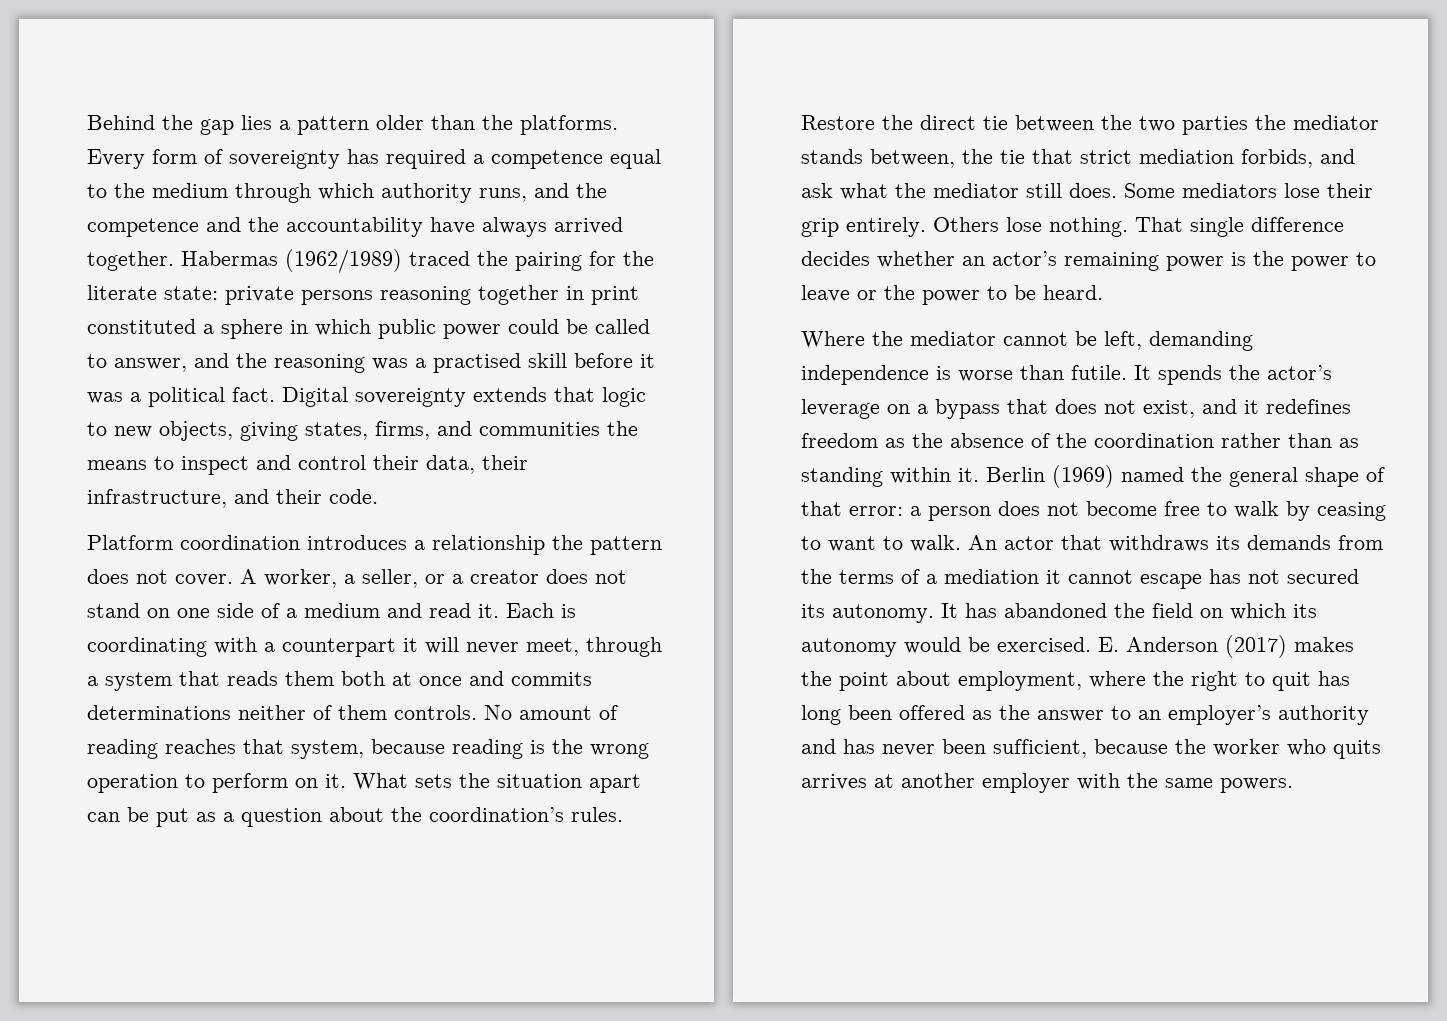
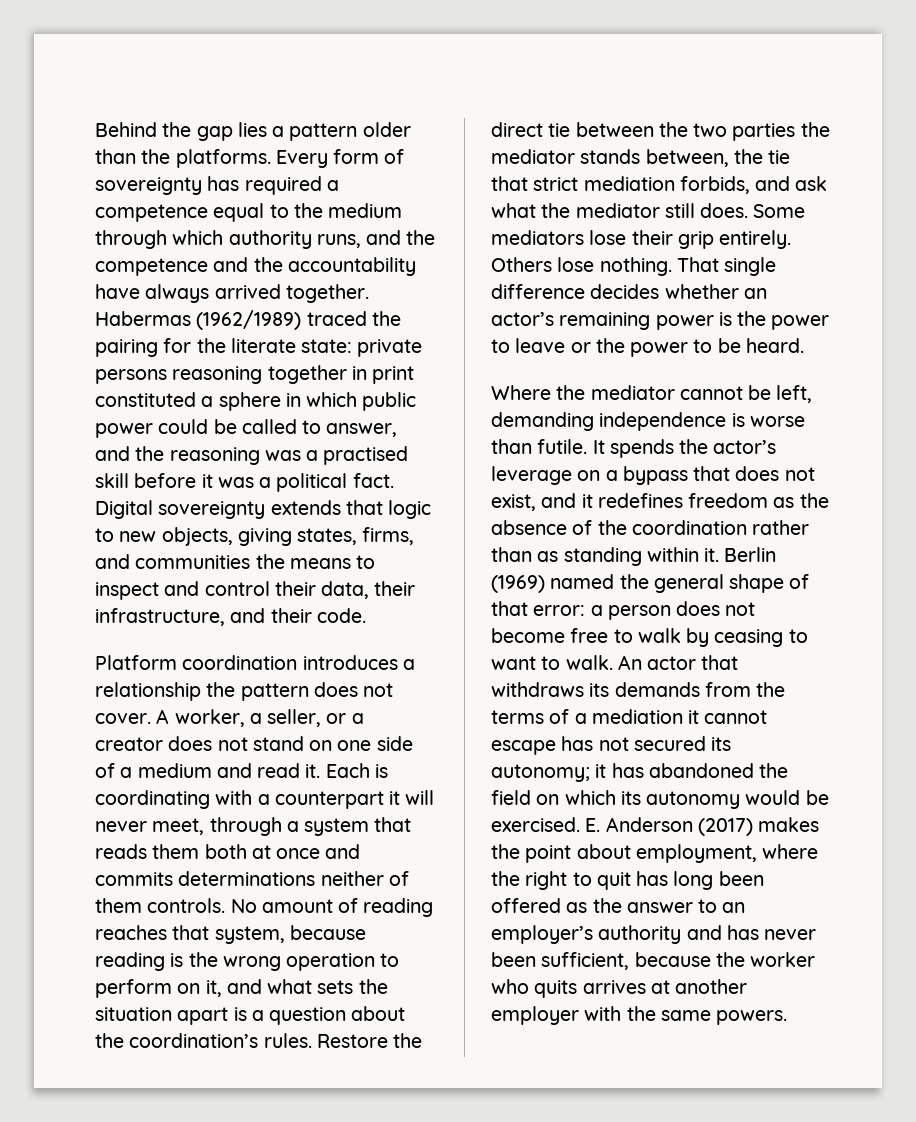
[325,773,408,790] it. What -> [205,979,313,997] it, and what
[87,807,216,827] can be put as -> [233,1007,247,1021] is
[832,603,958,623] autonomy. It -> [491,764,607,782] autonomy; it

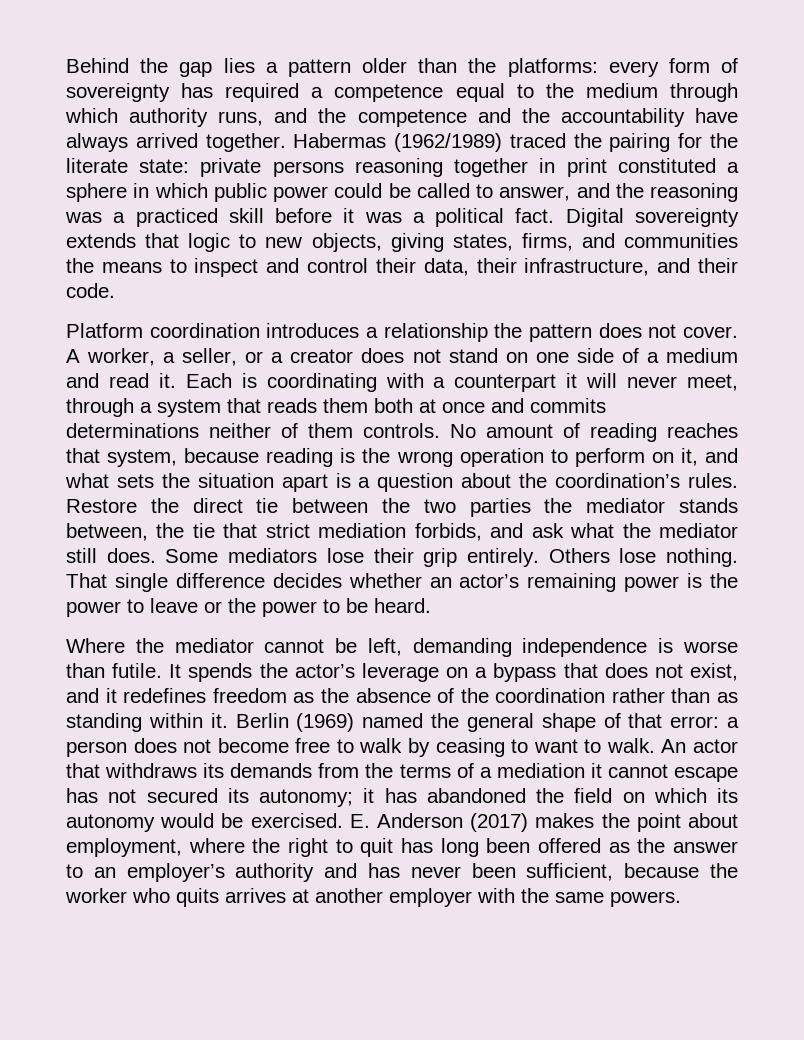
[175,149,328,168] platforms. Every -> [507,58,659,77] platforms: every
[323,446,409,465] practised -> [135,208,218,227] practiced

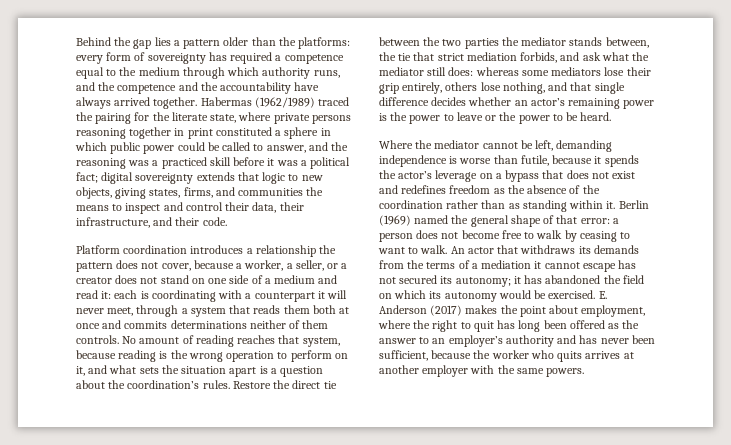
[139,159,190,173] state: -> [210,112,272,123] state, where
[515,208,624,227] fact. Digital -> [76,172,134,184] fact; digital
[683,326,738,338] [66,349,80,363] cover. A -> [161,260,243,271] cover, because a
[158,373,232,388] it. Each -> [101,290,138,299] it: each
[106,548,219,563] does. Some -> [448,67,549,76] does: whereas some
[466,548,738,567] [66,573,107,588] entirely. Others lose nothing. That -> [402,82,592,94] entirely, others lose nothing, and that
[112,663,182,678] futile. It -> [520,155,602,166] futile, because it
[690,663,738,681] [66,688,117,703] exist, and it -> [612,171,636,179] [379,185,398,194] exist and

